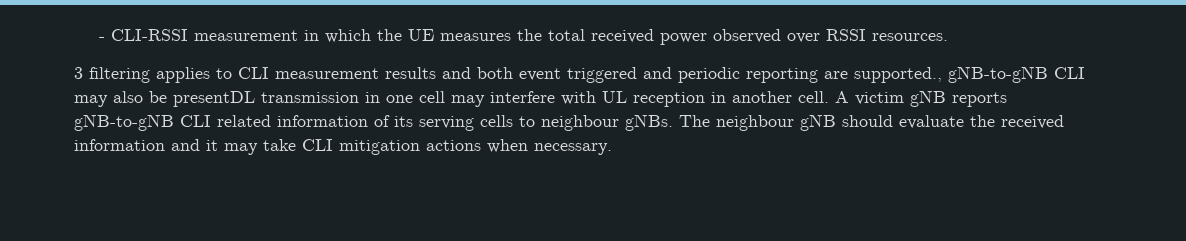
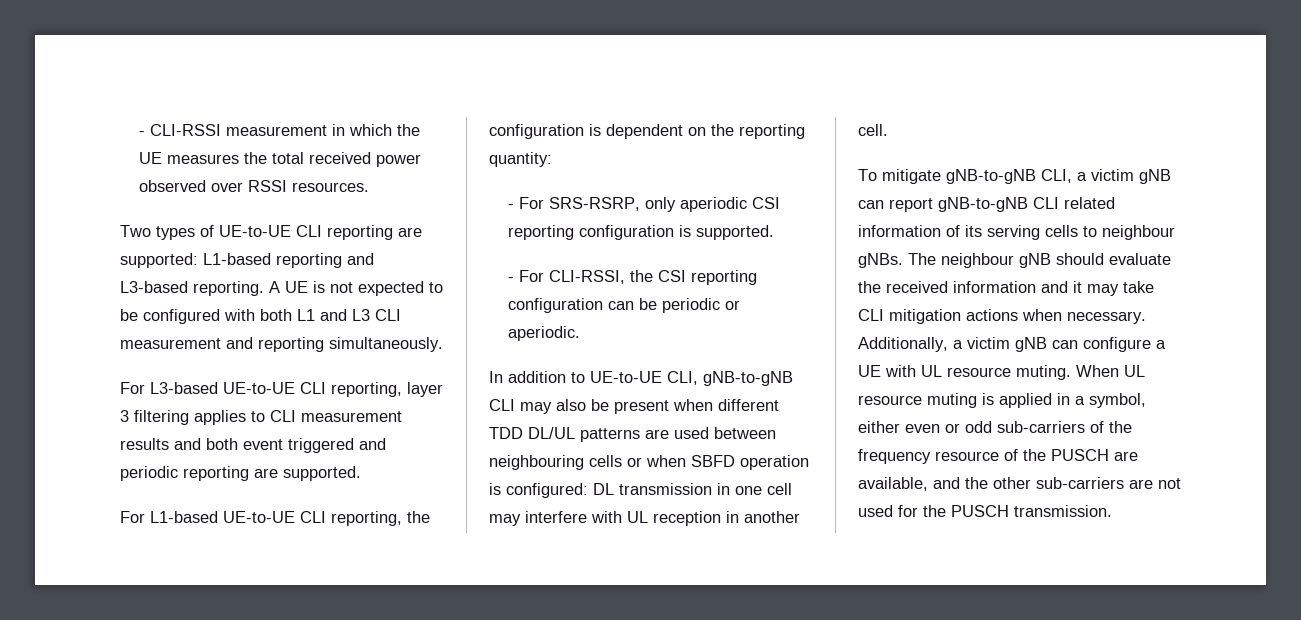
(949, 37) none -> [120,225,422,240] [120,253,374,268] [120,281,443,296] [120,309,401,324] [120,337,443,352] [120,382,443,397] Two types of UE-to-UE CLI reporting are supported: L1-based reporting and L3-based reporting. A UE is not expected to be configured with both L1 and L3 CLI measurement and reporting simultaneously. // For L3-based UE-to-UE CLI reporting, layer
[854,67,942,83] supported., -> [283,466,361,481] [120,511,430,526] [489,124,805,139] [489,152,552,167] [508,197,781,212] [508,225,775,240] [508,270,758,285] [508,298,741,313] [508,326,581,341] [489,371,698,385] supported. // For L1-based UE-to-UE CLI reporting, the configuration is dependent on the reporting quantity: // - For SRS-RSRP, only aperiodic CSI reporting configuration is supported. // - For CLI-RSSI, the CSI reporting configuration can be periodic or aperiodic. // In addition to UE-to-UE CLI,
[173,91,255,107] presentDL -> [614,399,779,414] [489,427,776,442] [489,455,809,470] [489,483,614,498] present when different TDD DL/UL patterns are used between neighbouring cells or when SBFD operation is configured: DL
[835,90,1007,107] A victim gNB reports -> [858,169,1171,184] [858,198,933,212] // To mitigate gNB-to-gNB CLI, a victim gNB can report
(612, 149) none -> [858,337,1166,352] [858,365,1145,380] [858,393,1146,408] [858,421,1132,433] [858,449,1138,464] [858,477,1181,491] [858,505,1112,517] Additionally, a victim gNB can configure a UE with UL resource muting. When UL resource muting is applied in a symbol, either even or odd sub-carriers of the frequency resource of the PUSCH are available, and the other sub-carriers are not used for the PUSCH transmission.

